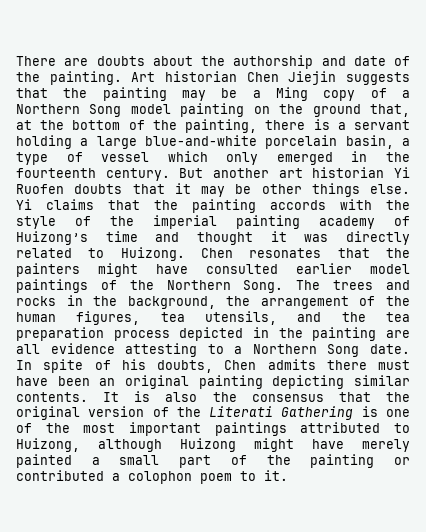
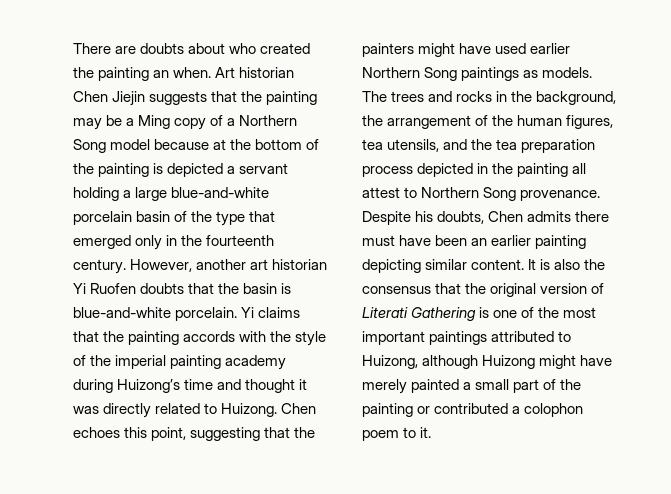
[201,55,410,69] [16,71,122,85] the authorship and date of the painting. -> [229,43,311,54] [73,67,212,81] who created the painting an when.
[180,103,410,117] painting on the ground that, -> [154,139,210,150] because
[185,119,330,133] painting, there is -> [98,163,224,177] painting is depicted
[345,135,410,149] [16,151,333,165] basin, a type of vessel which only emerged -> [136,211,276,226] [73,235,163,250] basin of the type that emerged only
[179,168,204,178] But -> [130,259,193,272] However,
[174,183,410,197] it may be other things else. -> [218,283,292,294] [73,307,238,321] the basin is blue-and-white porcelain.
[394,216,410,226] of -> [73,379,113,393] during
[249,248,322,258] resonates -> [73,427,261,441] echoes this point, suggesting
[206,263,410,274] [16,279,284,293] consulted earlier model paintings of the Northern Song. -> [495,43,571,54] [362,67,593,81] used earlier Northern Song paintings as models.
[386,330,411,338] [16,343,410,357] [16,359,111,373] are all evidence attesting to a Northern Song date. In spite of -> [572,163,587,174] [362,187,601,201] [362,211,411,225] all attest to Northern Song provenance. Despite
[125,375,189,389] original -> [491,235,532,246] earlier
[16,392,88,402] contents. -> [471,259,525,270] content.
[176,407,201,417] the -> (605, 288) none

